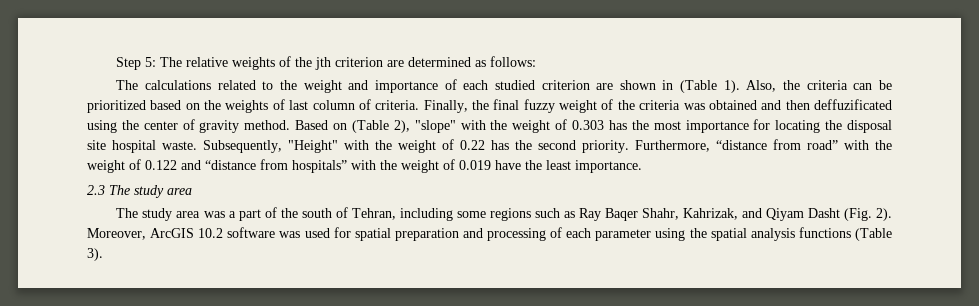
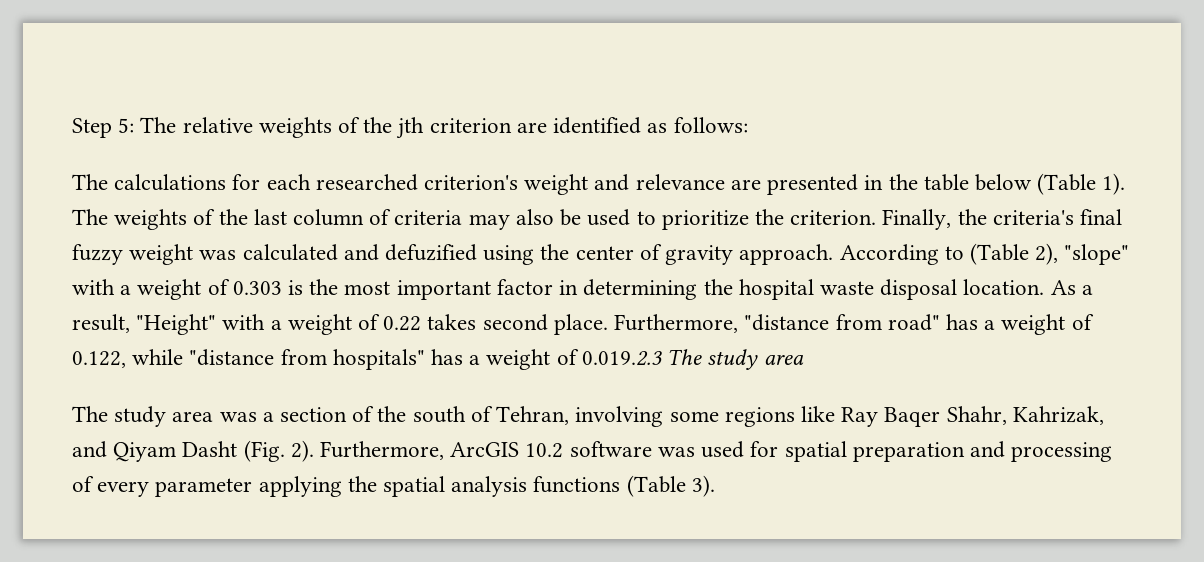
[408,57,472,67] determined -> [553,117,642,134] identified
[217,79,892,93] [87,99,285,113] related to the weight and importance of each studied criterion are shown in (Table 1). Also, the criteria can be prioritized based on the weights of -> [232,173,1126,195] [72,209,248,230] for each researched criterion's weight and relevance are presented in the table below (Table 1). The weights of the
[375,100,420,110] criteria. -> [394,209,877,230] criteria may also be used to prioritize the criterion.
(490, 105) none -> [992,210,1074,225] criteria's
[601,99,893,110] of the criteria was obtained and then deffuzificated -> [199,244,478,261] was calculated and defuzified
[244,120,348,130] method. Based on -> [739,244,964,265] approach. According to
[490,120,508,130] the -> [120,285,132,295] a
[608,120,627,130] has -> [288,280,304,295] is
[685,119,892,133] [87,140,282,153] importance for locating the disposal site hospital waste. Subsequently, -> [396,279,1093,300] [72,314,130,333] important factor in determining the hospital waste disposal location. As a result,
[375,140,392,150] the -> [270,320,282,330] a
[491,139,892,153] [87,159,642,173] [87,185,105,195] has the second priority. Furthermore, “distance from road” with the weight of 0.122 and “distance from hospitals” with the weight of 0.019 have the least importance. // 2.3 -> [427,314,1094,335] [72,349,662,370] takes second place. Furthermore, "distance from road" has a weight of 0.122, while "distance from hospitals" has a weight of 0.019.2.3
[238,209,261,221] part -> [280,407,348,422] section
[399,208,453,221] including -> [575,406,664,427] involving
[534,208,575,218] such as -> [800,406,835,422] like
[87,228,146,240] Moreover, -> [320,441,445,460] Furthermore,
[566,228,686,241] each parameter using -> [97,476,342,497] every parameter applying

